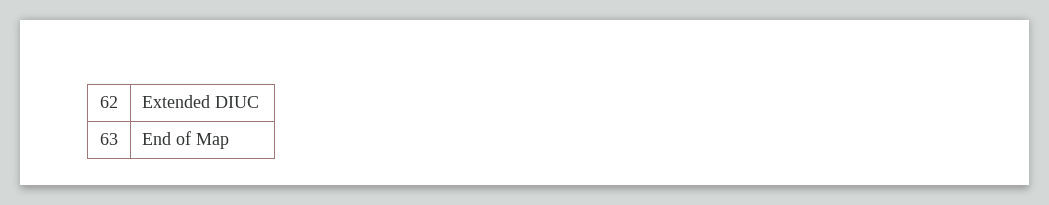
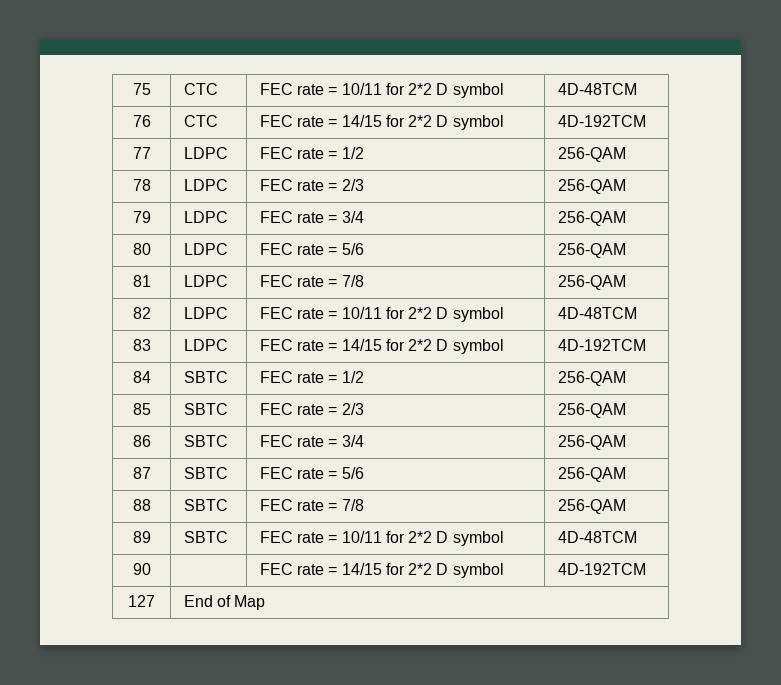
[100,96,118,108] [142,95,260,108] [100,133,118,145] 62 | Extended DIUC // 63 -> [132,83,151,95] [183,83,218,95] [259,83,504,98] [557,83,637,95] [132,115,151,127] [183,115,218,127] [259,115,504,130] [557,115,646,127] [132,147,151,159] [183,147,228,159] [259,147,364,159] [557,147,626,162] [132,179,151,191] [183,179,228,191] [259,179,364,191] [557,179,626,194] [132,211,151,223] [183,211,228,223] [259,211,364,223] [557,211,626,226] [132,243,151,255] [183,243,228,255] [259,243,364,255] [557,243,626,258] [132,275,151,287] [183,275,228,287] [259,275,364,287] [557,275,626,290] [132,307,151,319] [183,307,228,319] [259,307,504,322] [557,307,637,319] [132,339,151,351] [183,339,228,351] [259,339,504,354] [557,339,646,351] [132,371,151,383] [183,371,228,383] [259,371,364,383] [557,371,626,386] [132,403,151,415] [183,403,228,415] [259,403,364,415] [557,403,626,418] [132,435,151,447] [183,435,228,447] [259,435,364,447] [557,435,626,450] [132,467,151,479] [183,467,228,479] [259,467,364,479] [557,467,626,482] [132,499,151,511] [183,499,228,511] [259,499,364,511] [557,499,626,514] [132,531,151,543] [183,531,228,543] [259,531,504,546] [557,531,637,543] [132,563,151,575] [259,563,504,578] [557,563,646,575] [128,595,155,607] 75 | CTC | FEC rate = 10/11 for 2*2 D symbol | 4D-48TCM // 76 | CTC | FEC rate = 14/15 for 2*2 D symbol | 4D-192TCM // 77 | LDPC | FEC rate = 1/2 | 256-QAM // 78 | LDPC | FEC rate = 2/3 | 256-QAM // 79 | LDPC | FEC rate = 3/4 | 256-QAM // 80 | LDPC | FEC rate = 5/6 | 256-QAM // 81 | LDPC | FEC rate = 7/8 | 256-QAM // 82 | LDPC | FEC rate = 10/11 for 2*2 D symbol | 4D-48TCM // 83 | LDPC | FEC rate = 14/15 for 2*2 D symbol | 4D-192TCM // 84 | SBTC | FEC rate = 1/2 | 256-QAM // 85 | SBTC | FEC rate = 2/3 | 256-QAM // 86 | SBTC | FEC rate = 3/4 | 256-QAM // 87 | SBTC | FEC rate = 5/6 | 256-QAM // 88 | SBTC | FEC rate = 7/8 | 256-QAM // 89 | SBTC | FEC rate = 10/11 for 2*2 D symbol | 4D-48TCM // 90 | | FEC rate = 14/15 for 2*2 D symbol | 4D-192TCM // 127

